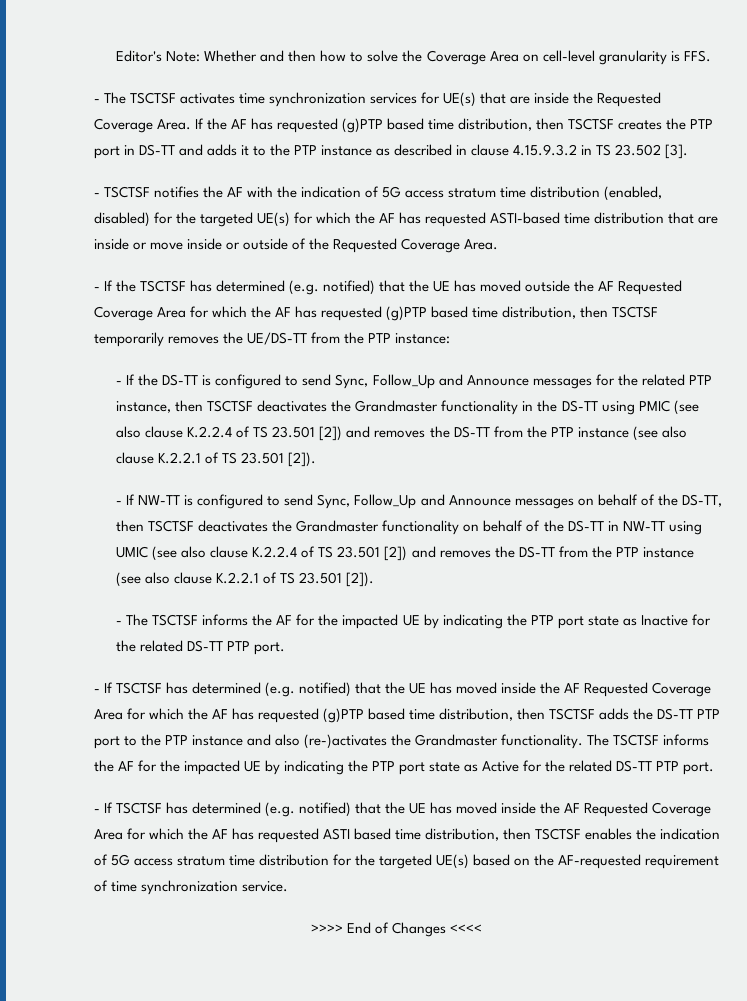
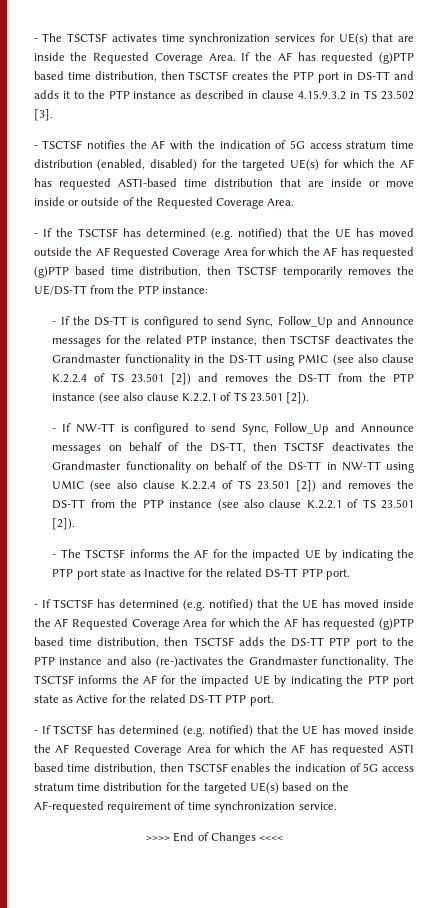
[116,50,711,65] Editor's Note: Whether and then how to solve the Coverage Area on cell-level granularity is FFS. // -> (33, 40) none

